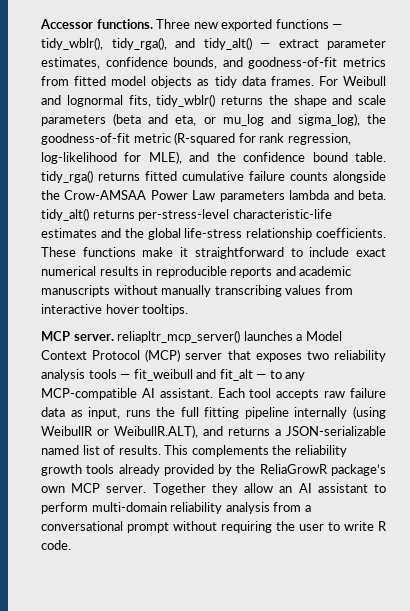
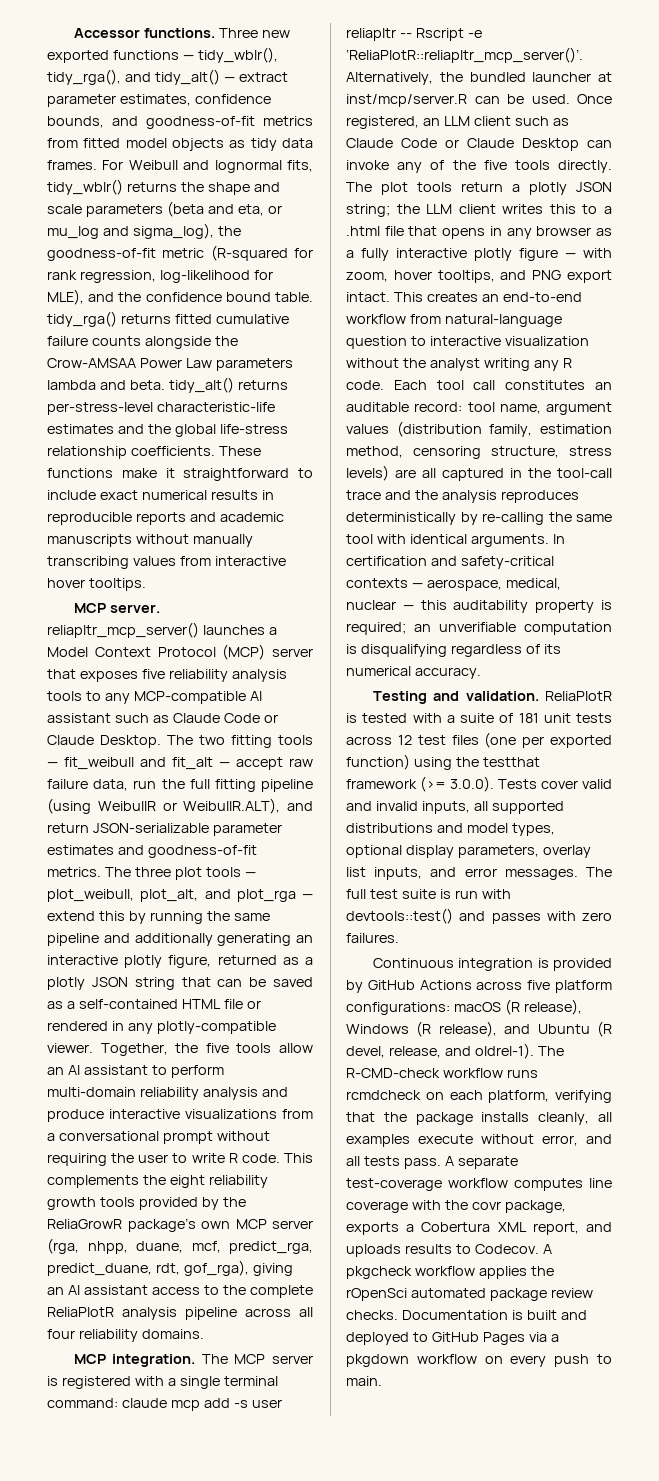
[306,351,329,360] two -> [141,669,165,679] five
(117, 374) none -> [85,691,262,704] [47,713,278,723] [47,735,313,748] to any MCP-compatible AI assistant such as Claude Code or Claude Desktop. The two fitting tools
[269,370,306,381] [41,388,386,400] [41,407,151,419] to any MCP-compatible AI assistant. Each tool accepts raw failure data as input, runs -> [236,757,313,770] [47,779,157,791] accept raw failure data, run
[294,407,348,419] internally -> (313, 785) none
[228,426,386,436] [41,445,347,457] [41,464,386,476] [41,483,238,495] returns a JSON-serializable named list of results. This complements the reliability growth tools already provided by the ReliaGrowR package’s own MCP server. Together they -> [47,823,282,836] [47,845,257,858] [47,867,256,880] [47,889,313,902] [47,911,270,924] [47,933,313,946] [47,955,313,968] [47,977,313,990] [47,999,261,1009] [47,1021,276,1034] [47,1043,272,1056] return JSON-serializable parameter estimates and goodness-of-fit metrics. The three plot tools — plot_weibull, plot_alt, and plot_rga — extend this by running the same pipeline and additionally generating an interactive plotly figure, returned as a plotly JSON string that can be saved as a self-contained HTML file or rendered in any plotly-compatible viewer. Together, the five tools
(270, 508) none -> [261,1087,288,1097] [47,1109,277,1122] and produce interactive visualizations
(71, 545) none -> [284,1153,313,1163] [47,1175,268,1188] [47,1197,246,1210] [47,1218,313,1232] [47,1238,313,1254] [47,1260,293,1276] [47,1285,313,1298] [47,1307,313,1320] [47,1329,204,1342] [73,1354,313,1367] [47,1376,278,1389] [47,1398,282,1411] [346,28,482,41] [346,47,583,63] [346,72,612,85] [346,94,612,107] [346,116,569,129] [346,138,612,151] [346,160,612,173] [346,182,612,195] [346,204,612,217] [346,226,612,239] [346,248,612,261] [346,270,612,283] [346,292,582,302] [346,314,562,327] [346,336,589,349] [346,358,572,371] [346,380,612,390] [346,402,612,415] [346,421,612,437] [346,446,612,459] [346,465,612,481] [346,490,579,503] [346,512,612,525] [346,534,565,547] [346,556,554,569] [346,578,561,591] [346,600,612,613] [346,622,612,635] [346,644,561,657] [346,666,481,679] [372,691,612,704] [346,713,612,723] [346,732,612,748] [346,754,540,770] [346,776,612,792] [346,801,564,814] [346,823,555,836] [346,845,591,858] [346,867,612,880] [346,889,511,899] [346,908,612,924] [346,933,399,943] [372,958,612,971] [346,980,612,993] [346,999,582,1015] [346,1021,612,1037] [346,1043,564,1059] [346,1068,538,1078] [346,1090,612,1103] [346,1112,612,1125] [346,1134,612,1147] [346,1156,518,1169] [346,1178,612,1191] [346,1200,566,1213] [346,1222,612,1235] [346,1244,552,1257] [346,1266,554,1279] [346,1288,593,1301] [346,1310,587,1320] [346,1332,559,1345] [346,1354,612,1367] [346,1376,382,1386] This complements the eight reliability growth tools provided by the ReliaGrowR package’s own MCP server (rga, nhpp, duane, mcf, predict_rga, predict_duane, rdt, gof_rga), giving an AI assistant access to the complete ReliaPlotR analysis pipeline across all four reliability domains. // MCP integration. The MCP server is registered with a single terminal command: claude mcp add -s user reliapltr -- Rscript -e ‘ReliaPlotR::reliapltr_mcp_server()’. Alternatively, the bundled launcher at inst/mcp/server.R can be used. Once registered, an LLM client such as Claude Code or Claude Desktop can invoke any of the five tools directly. The plot tools return a plotly JSON string; the LLM client writes this to a .html file that opens in any browser as a fully interactive plotly figure — with zoom, hover tooltips, and PNG export intact. This creates an end-to-end workflow from natural-language question to interactive visualization without the analyst writing any R code. Each tool call constitutes an auditable record: tool name, argument values (distribution family, estimation method, censoring structure, stress levels) are all captured in the tool-call trace and the analysis reproduces deterministically by re-calling the same tool with identical arguments. In certification and safety-critical contexts — aerospace, medical, nuclear — this auditability property is required; an unverifiable computation is disqualifying regardless of its numerical accuracy. // Testing and validation. ReliaPlotR is tested with a suite of 181 unit tests across 12 test files (one per exported function) using the testthat framework (>= 3.0.0). Tests cover valid and invalid inputs, all supported distributions and model types, optional display parameters, overlay list inputs, and error messages. The full test suite is run with devtools::test() and passes with zero failures. // Continuous integration is provided by GitHub Actions across five platform configurations: macOS (R release), Windows (R release), and Ubuntu (R devel, release, and oldrel-1). The R-CMD-check workflow runs rcmdcheck on each platform, verifying that the package installs cleanly, all examples execute without error, and all tests pass. A separate test-coverage workflow computes line coverage with the covr package, exports a Cobertura XML report, and uploads results to Codecov. A pkgcheck workflow applies the rOpenSci automated package review checks. Documentation is built and deployed to GitHub Pages via a pkgdown workflow on every push to main.

